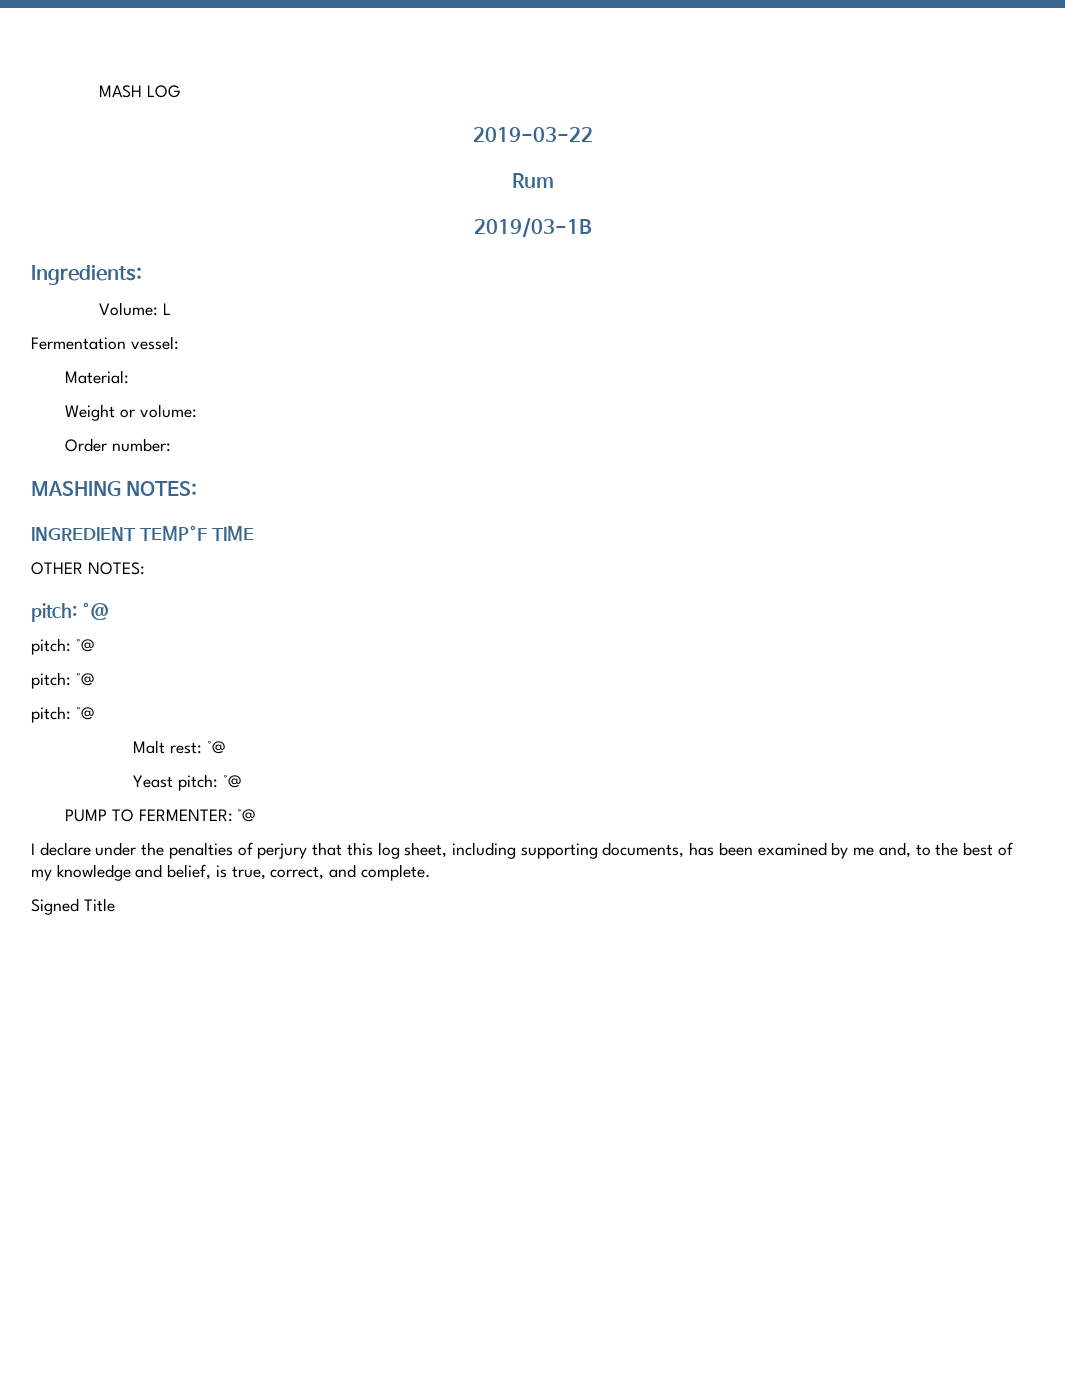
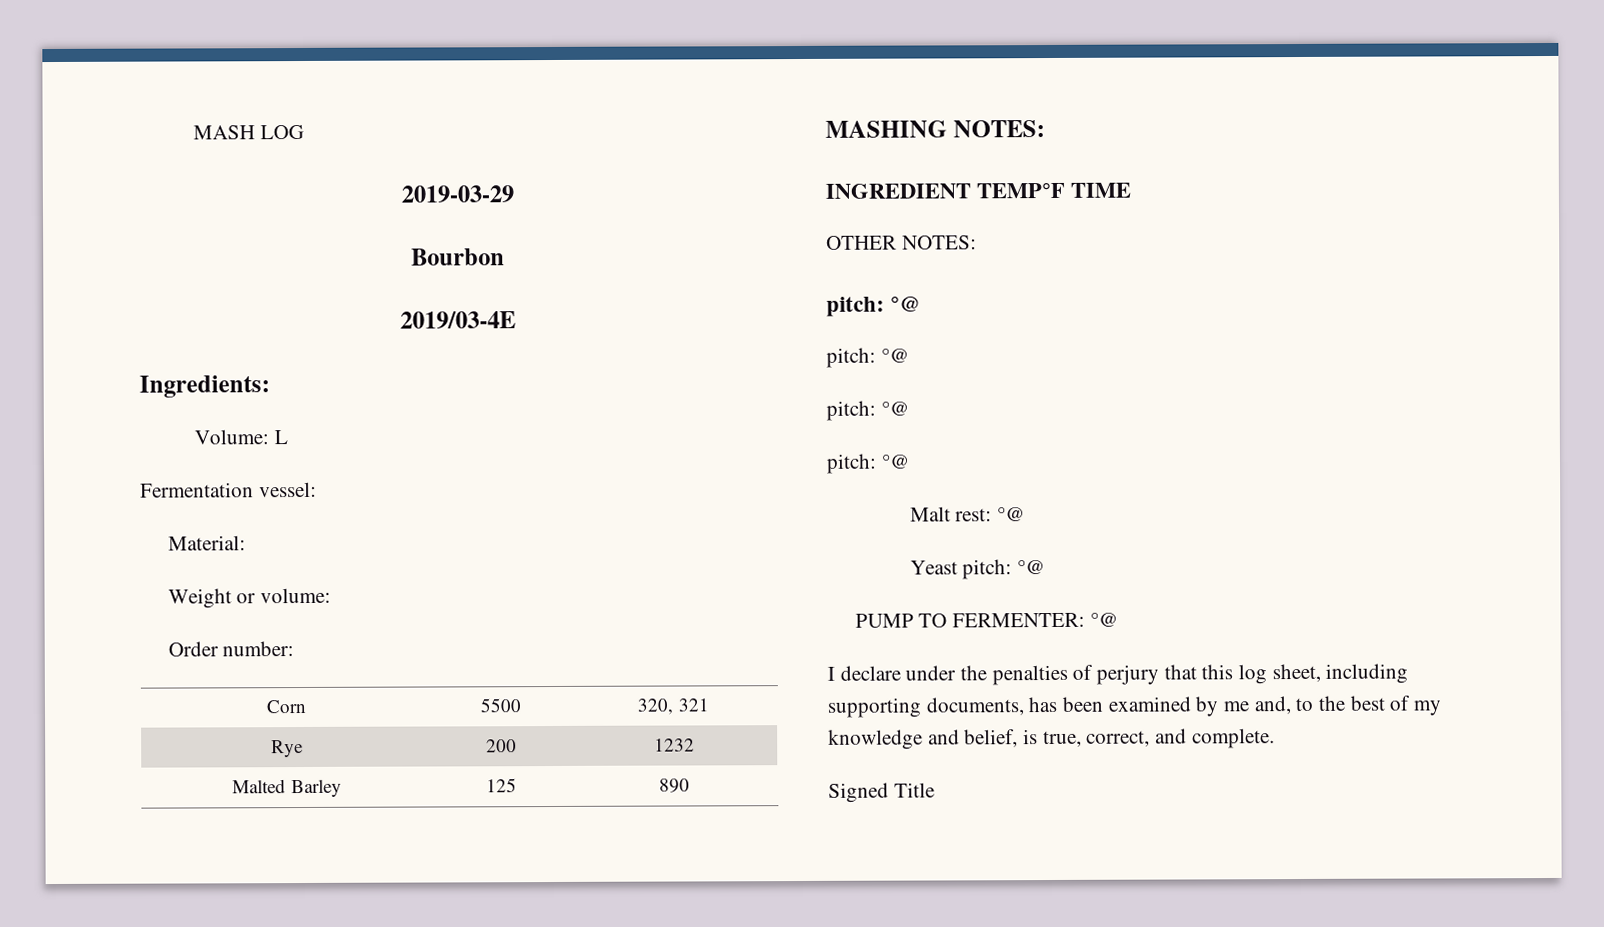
[472,127,593,142] [511,173,554,188] [473,218,592,238] 2019-03-22 // Rum // 2019/03-1B -> [400,185,514,203] [411,248,505,266] [400,311,516,329] 2019-03-29 // Bourbon // 2019/03-4E
(171, 445) none -> [266,699,306,714] [479,698,521,713] [637,698,709,715] [271,740,304,758] [485,739,517,753] [653,738,695,752] [232,779,342,798] [485,778,517,793] [658,778,690,793] // Corn | 5500 | 320, 321 // Rye | 200 | 1232 // Malted Barley | 125 | 890

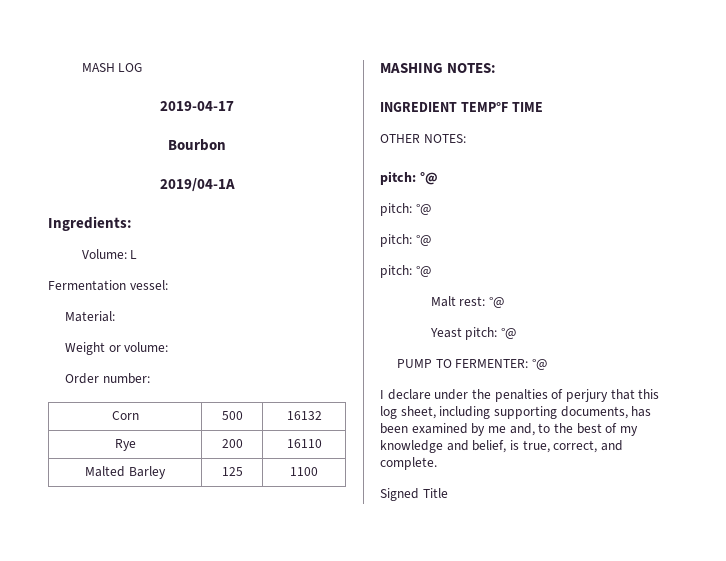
[400,185,514,203] 2019-03-29 -> [160,101,234,111] 2019-04-17
[400,311,516,329] 2019/03-4E -> [159,178,235,192] 2019/04-1A
[479,698,521,713] [637,698,709,715] 5500 | 320, 321 -> [221,411,243,420] [286,411,322,420] 500 | 16132
[653,738,695,752] 1232 -> [286,439,322,448] 16110
[658,778,690,793] 890 -> [290,467,318,476] 1100

